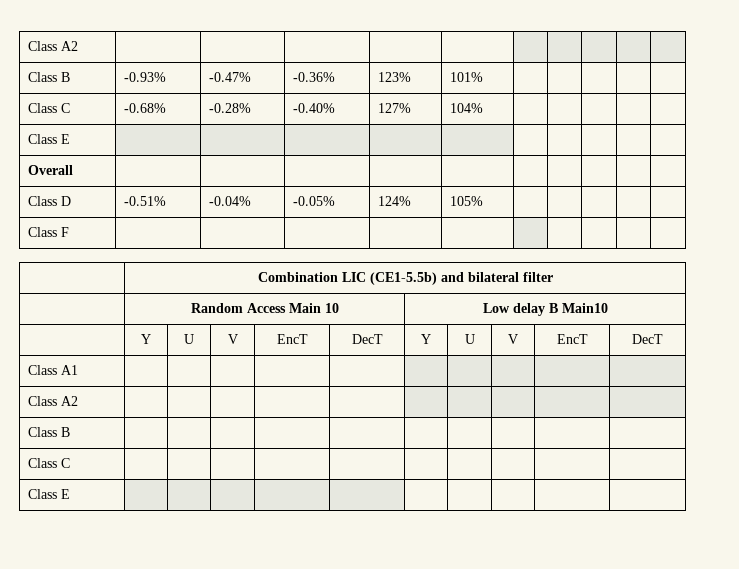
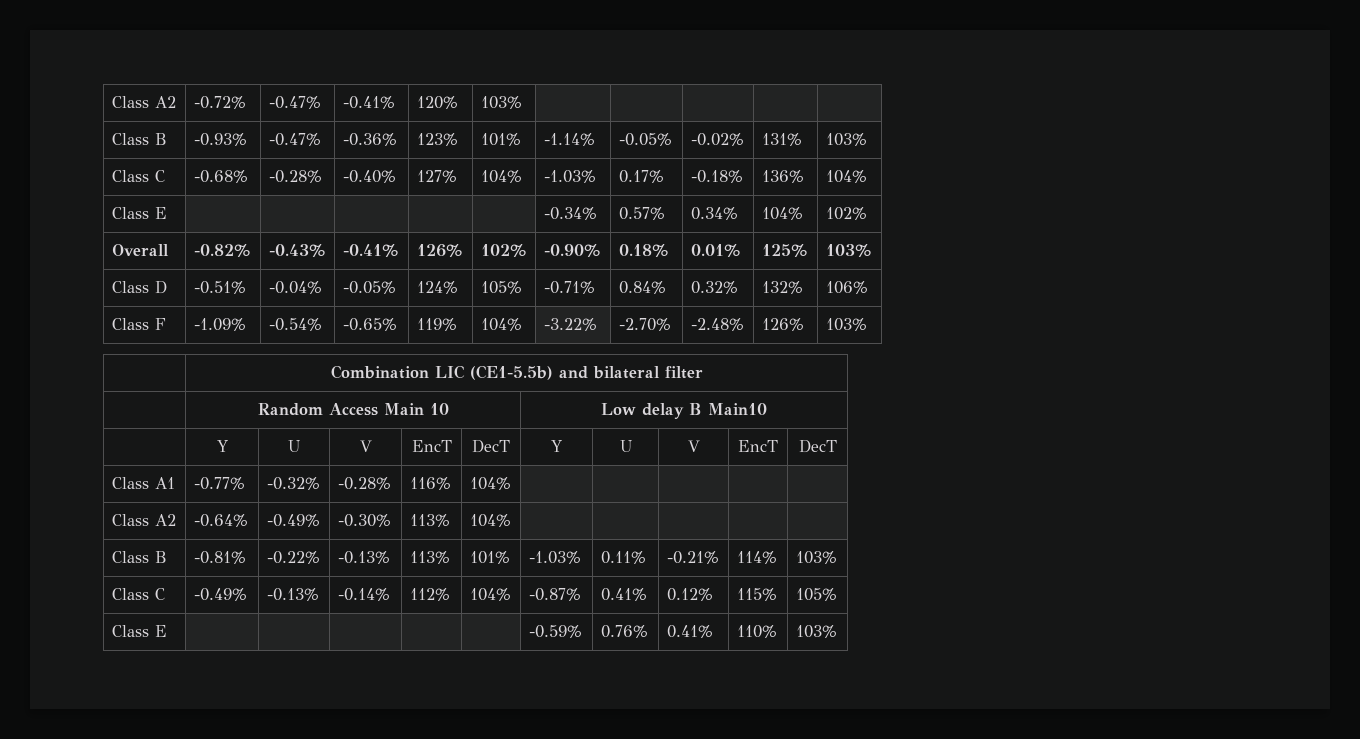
[27,41,78,51] Class A2 | | | | | -> [111,96,176,108] [193,96,246,109] [268,96,321,109] [342,96,395,109] [416,96,458,109] [480,96,522,109] Class A2 | -0.72% | -0.47% | -0.41% | 120% | 103%
(483, 77) | | | | -> [543,133,595,146] [618,133,672,146] [690,133,744,146] [761,133,802,146] [825,133,867,146] -1.14% | -0.05% | -0.02% | 131% | 103%
[27,134,70,144] [27,165,73,175] | | | | // Class E | | | | | | | | | | // Overall | | | | | | | | | | -> [543,170,596,183] [618,170,664,183] [690,170,743,183] [761,170,804,183] [825,170,867,183] [111,207,167,219] [543,207,597,220] [618,207,665,220] [690,207,738,220] [761,207,803,220] [825,207,867,220] [111,244,169,256] [193,244,250,257] [268,244,325,257] [342,244,398,257] [416,244,462,257] [480,244,526,257] [543,244,600,257] [618,244,668,257] [690,244,740,257] [761,244,807,257] [825,244,871,257] -1.03% | 0.17% | -0.18% | 136% | 104% // Class E | | | | | | -0.34% | 0.57% | 0.34% | 104% | 102% // Overall | -0.82% | -0.43% | -0.41% | 126% | 102% | -0.90% | 0.18% | 0.01% | 125% | 103%
[27,227,69,237] | | | | // Class F | | | | | | | | | | -> [543,281,595,294] [618,281,666,294] [690,281,738,294] [761,281,803,294] [825,281,868,294] [111,318,166,330] [193,318,246,331] [268,318,322,331] [342,318,397,331] [416,318,457,331] [480,318,522,331] [543,318,597,331] [618,318,671,331] [690,318,744,331] [761,318,804,331] [825,318,867,331] -0.71% | 0.84% | 0.32% | 132% | 106% // Class F | -1.09% | -0.54% | -0.65% | 119% | 104% | -3.22% | -2.70% | -2.48% | 126% | 103%
[27,396,78,406] [27,427,70,437] [27,458,70,468] [27,489,70,499] | | | | | | | | | // Class A2 | | | | | | | | | | // Class B | | | | | | | | | | // Class C | | | | | | | | | | // Class E | | | | | | | | | | -> [193,477,245,490] [266,477,320,490] [337,477,391,490] [409,477,451,490] [469,477,511,490] [111,514,176,526] [193,514,248,527] [266,514,320,527] [337,514,391,527] [409,514,450,527] [469,514,511,527] [111,551,167,563] [193,551,246,564] [266,551,320,564] [337,551,390,564] [409,551,450,564] [469,551,510,564] [528,551,581,564] [600,551,646,564] [666,551,719,564] [736,551,777,564] [795,551,837,564] [111,588,165,600] [193,588,247,601] [266,588,319,601] [337,588,390,601] [409,588,450,601] [469,588,511,601] [528,588,581,601] [600,588,647,601] [666,588,713,601] [736,588,777,601] [795,588,837,601] [111,625,167,637] [528,625,582,638] [600,625,648,638] [666,625,713,638] [736,625,777,638] [795,625,837,638] -0.77% | -0.32% | -0.28% | 116% | 104% | | | | | // Class A2 | -0.64% | -0.49% | -0.30% | 113% | 104% | | | | | // Class B | -0.81% | -0.22% | -0.13% | 113% | 101% | -1.03% | 0.11% | -0.21% | 114% | 103% // Class C | -0.49% | -0.13% | -0.14% | 112% | 104% | -0.87% | 0.41% | 0.12% | 115% | 105% // Class E | | | | | | -0.59% | 0.76% | 0.41% | 110% | 103%

